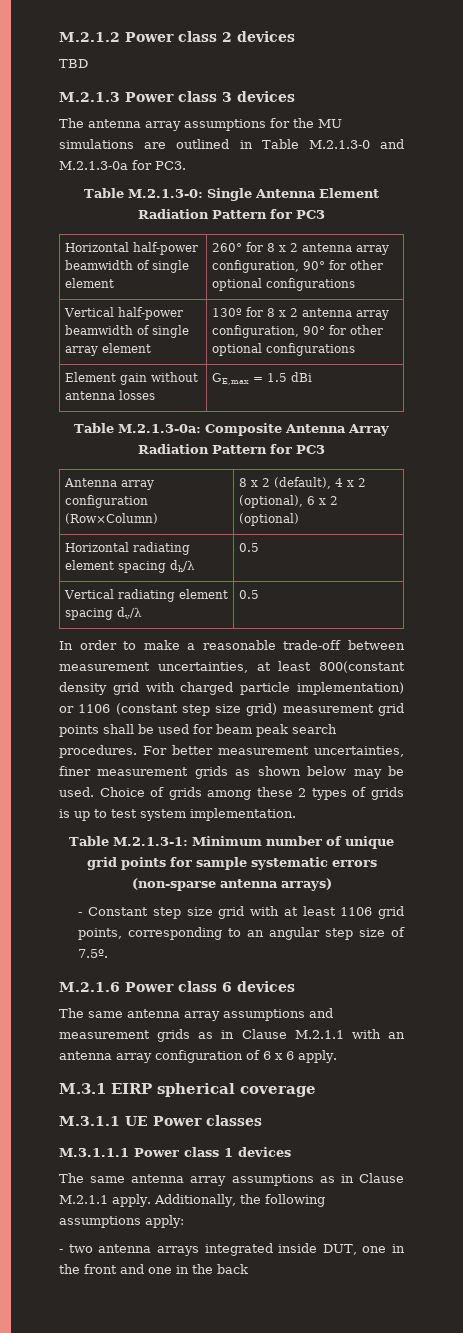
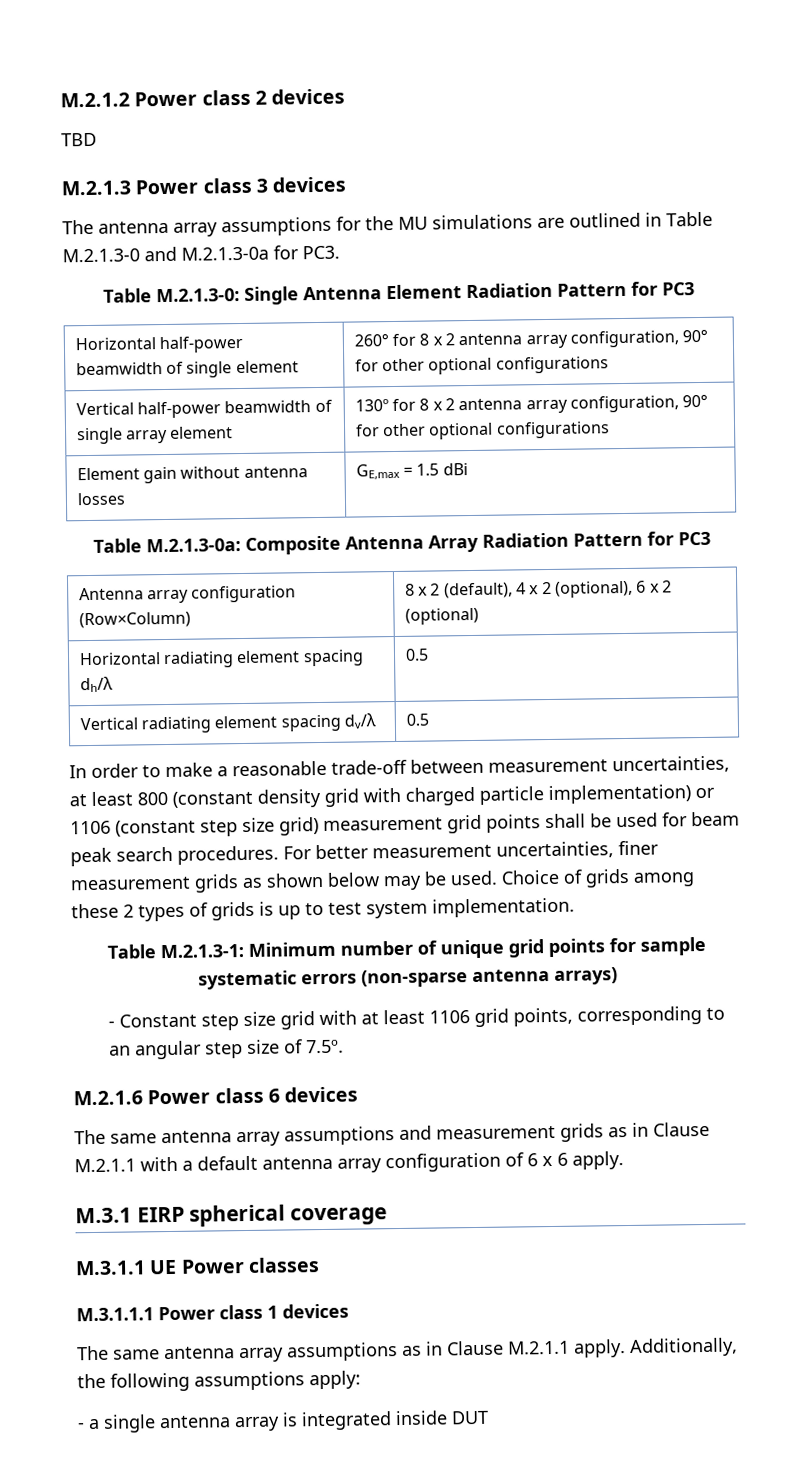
[319,661,405,673] 800(constant -> [137,790,253,808] 800 (constant
[388,1032,405,1039] an -> [182,1155,258,1171] a default
[68,1243,405,1256] [59,1264,248,1274] two antenna arrays integrated inside DUT, one in the front and one in the back -> [88,1410,489,1433] a single antenna array is integrated inside DUT

